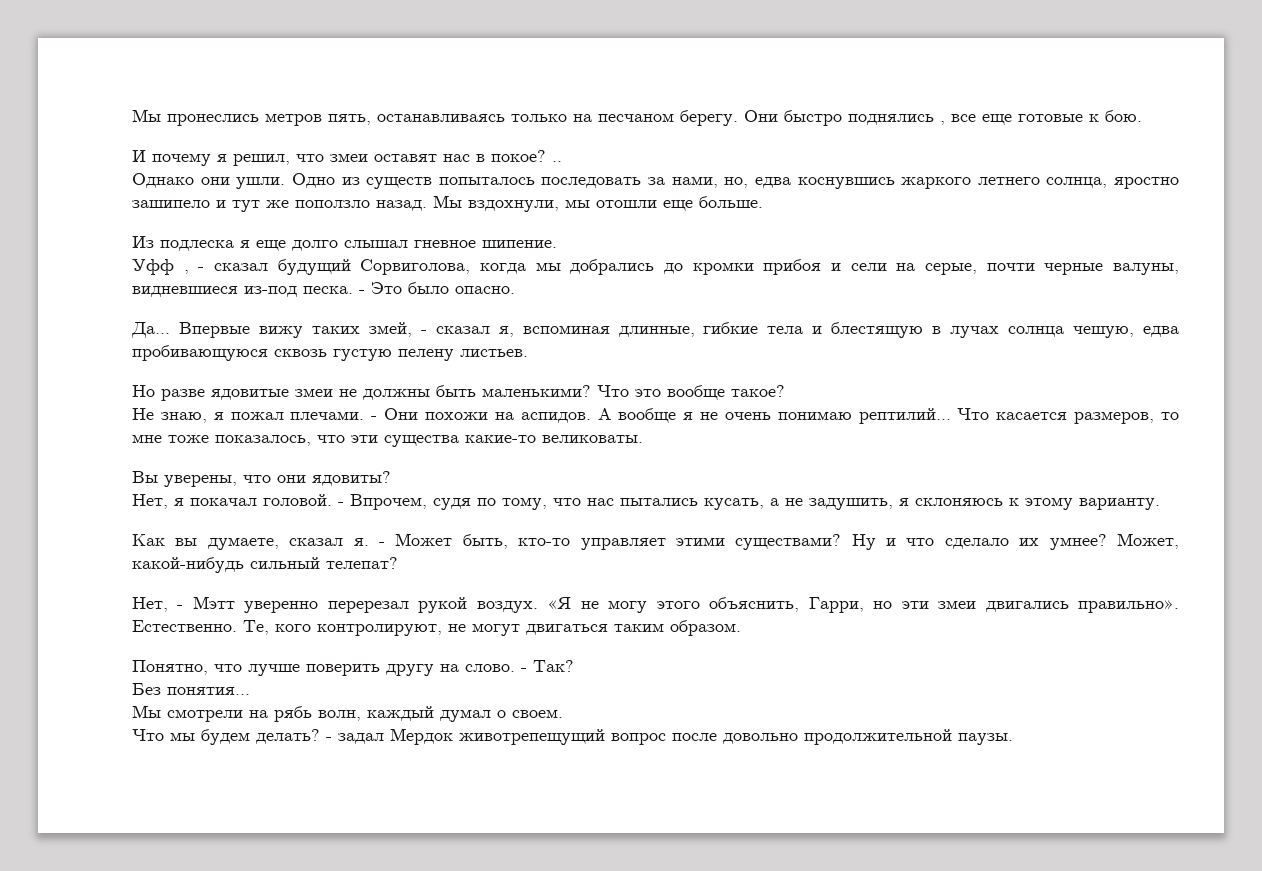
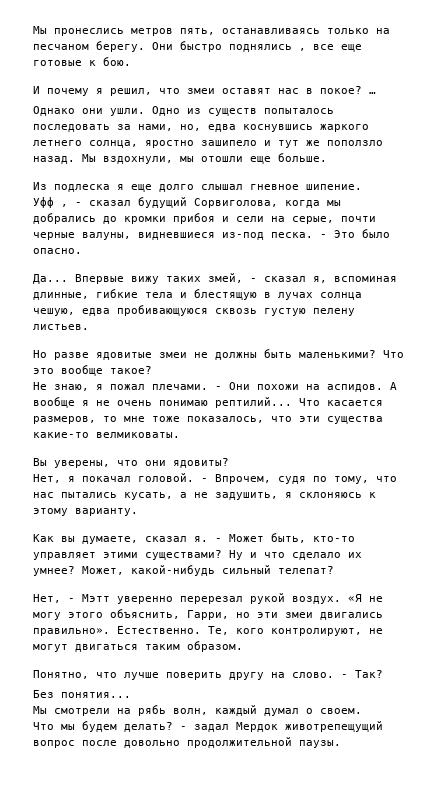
[552,161,562,162] .. -> [369,92,376,94] …
[542,435,643,443] великоваты. -> [96,432,180,438] велмиковаты.

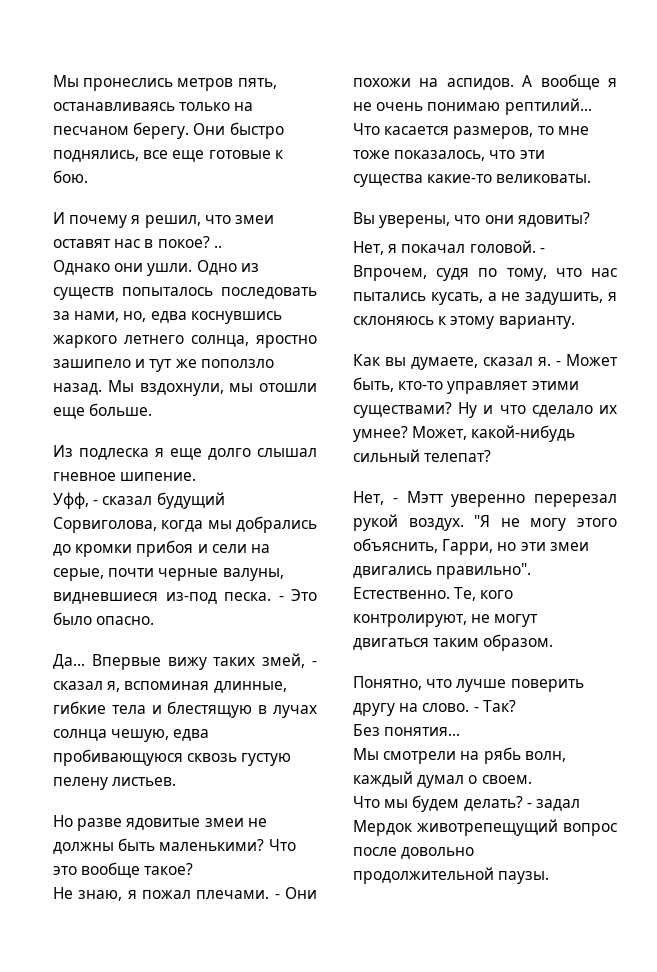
[229,44,306,52] поднялись , -> [53,150,139,162] поднялись,
[369,92,376,94] … -> [213,245,222,248] ..
[33,197,68,208] Уфф , -> [53,492,89,509] Уфф,
[96,432,180,438] велмиковаты. -> [496,174,592,183] великоваты.
[348,594,362,602] «Я -> [474,515,491,527] "Я
[33,628,110,636] правильно». -> [436,563,532,579] правильно".

